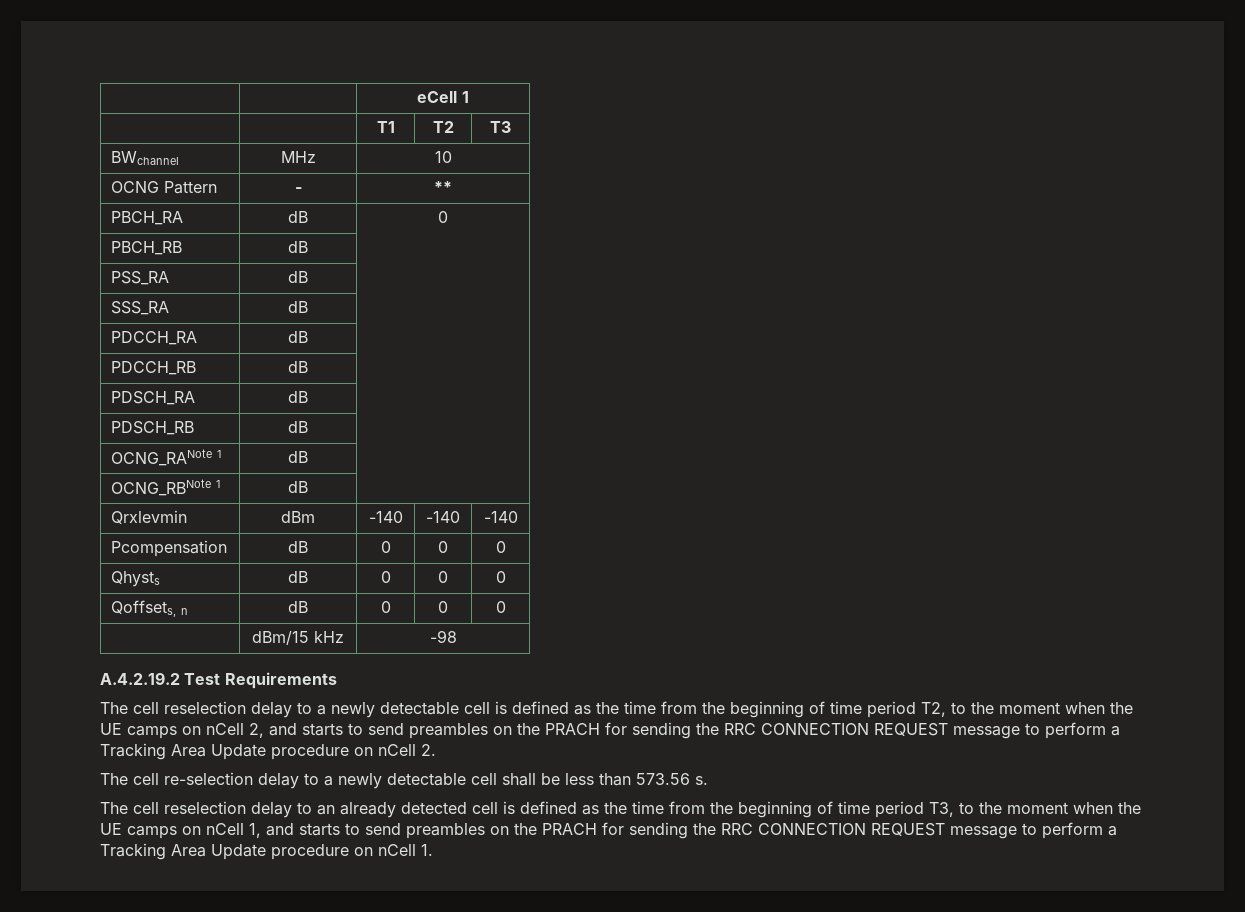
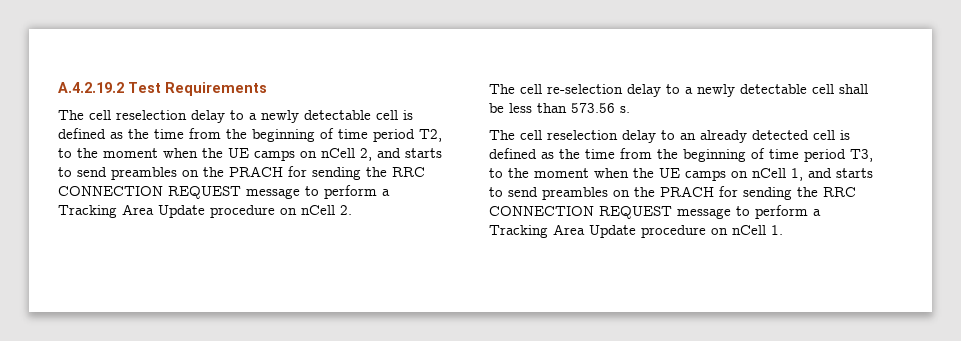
[417,91,470,103] [376,121,395,133] [432,121,454,133] [490,121,512,133] [111,151,180,165] [280,151,316,163] [434,151,452,163] [111,181,218,194] [294,187,302,193] [434,181,453,193] [111,211,184,225] [288,211,308,223] [438,211,449,223] [111,241,183,255] [288,241,308,253] [111,271,170,285] [288,271,308,283] [111,301,170,315] [288,301,308,313] [111,331,198,345] [288,331,308,343] [111,361,197,375] [288,361,308,373] [111,391,196,405] [288,391,308,403] [111,421,195,435] [288,421,308,433] [111,449,222,466] [288,451,308,463] [111,479,221,496] [288,481,308,493] [111,510,188,524] [281,511,315,523] [368,511,403,523] [426,511,461,523] [483,511,518,523] [111,540,228,557] [288,541,308,553] [380,541,391,553] [438,541,449,553] [495,541,506,553] [111,571,161,587] [288,571,308,583] [380,571,391,583] [438,571,449,583] [495,571,506,583] [111,600,189,617] [288,601,308,613] [380,601,391,613] [438,601,449,613] [495,601,506,613] [252,631,344,645] [429,630,457,643] | | eCell 1 // | | T1 | T2 | T3 // BWchannel | MHz | 10 // OCNG Pattern | - | ** // PBCH_RA | dB | 0 // PBCH_RB | dB | // PSS_RA | dB | // SSS_RA | dB | // PDCCH_RA | dB | // PDCCH_RB | dB | // PDSCH_RA | dB | // PDSCH_RB | dB | // OCNG_RANote 1 | dB | // OCNG_RBNote 1 | dB | // Qrxlevmin | dBm | -140 | -140 | -140 // Pcompensation | dB | 0 | 0 | 0 // Qhysts | dB | 0 | 0 | 0 // Qoffsets, n | dB | 0 | 0 | 0 // | dBm/15 kHz | -98 // -> (58, 87) none

